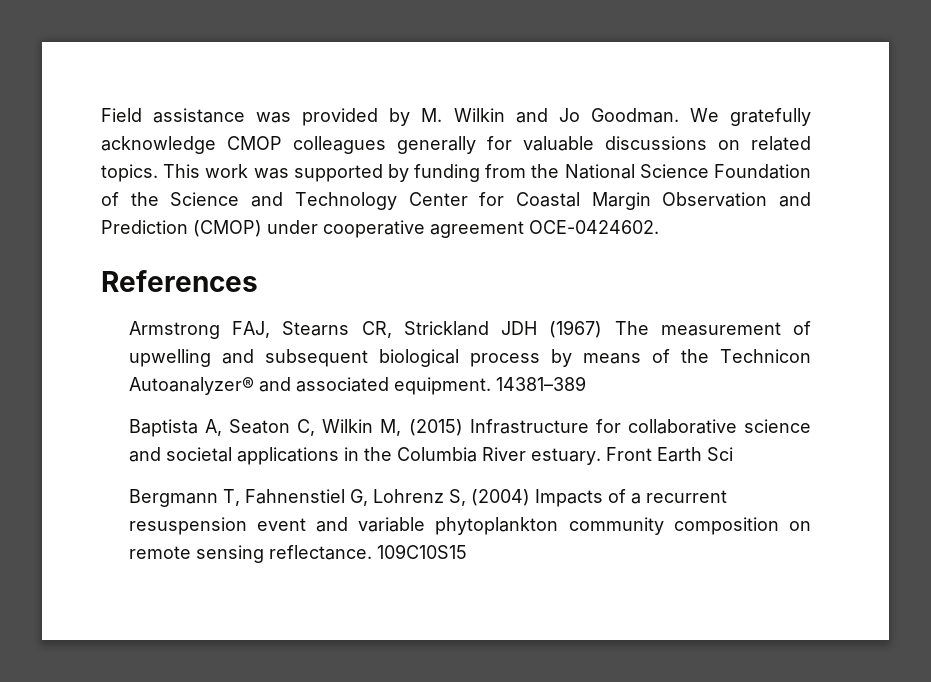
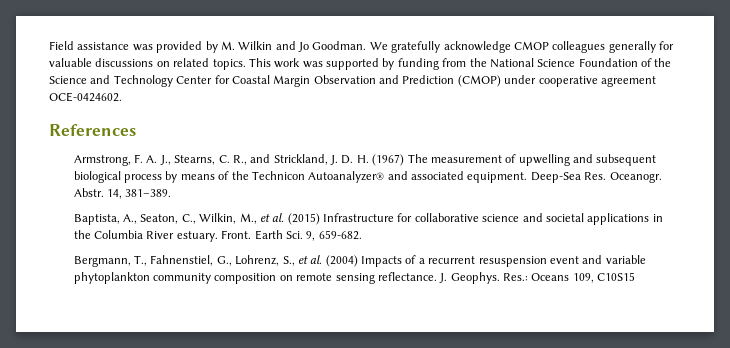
[128,321,538,339] Armstrong FAJ, Stearns CR, Strickland JDH -> [73,154,369,166] Armstrong, F. A. J., Stearns, C. R., and Strickland, J. D. H.
[495,376,586,391] [128,419,402,437] 14381–389 // Baptista A, Seaton C, Wilkin M, -> [530,172,662,183] [73,188,172,199] [73,213,285,225] Deep-Sea Res. Oceanogr. Abstr. 14, 381–389. // Baptista, A., Seaton, C., Wilkin, M., et al.
[605,447,733,462] [128,489,466,507] Front Earth Sci // Bergmann T, Fahnenstiel G, Lohrenz S, -> [221,230,362,241] [73,255,323,267] Front. Earth Sci. 9, 659-682. // Bergmann, T., Fahnenstiel, G., Lohrenz, S., et al.
[376,544,467,559] 109C10S15 -> [439,272,636,284] J. Geophys. Res.: Oceans 109, C10S15

